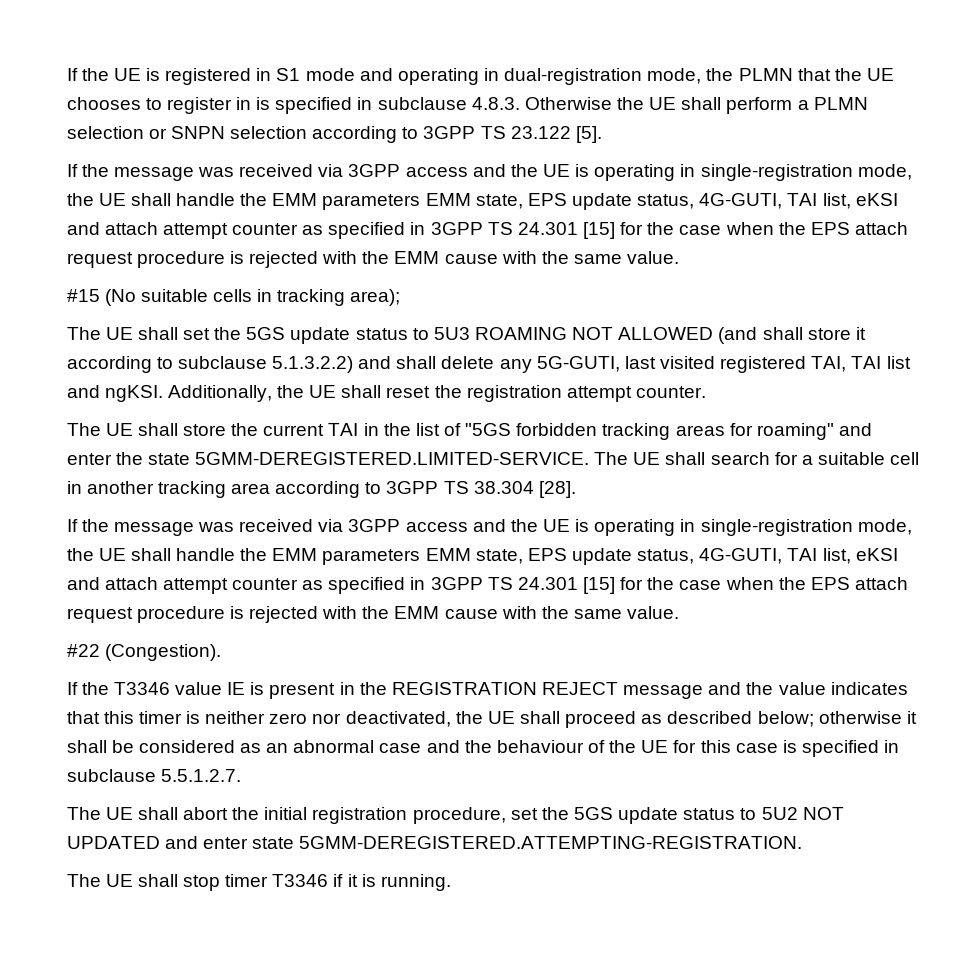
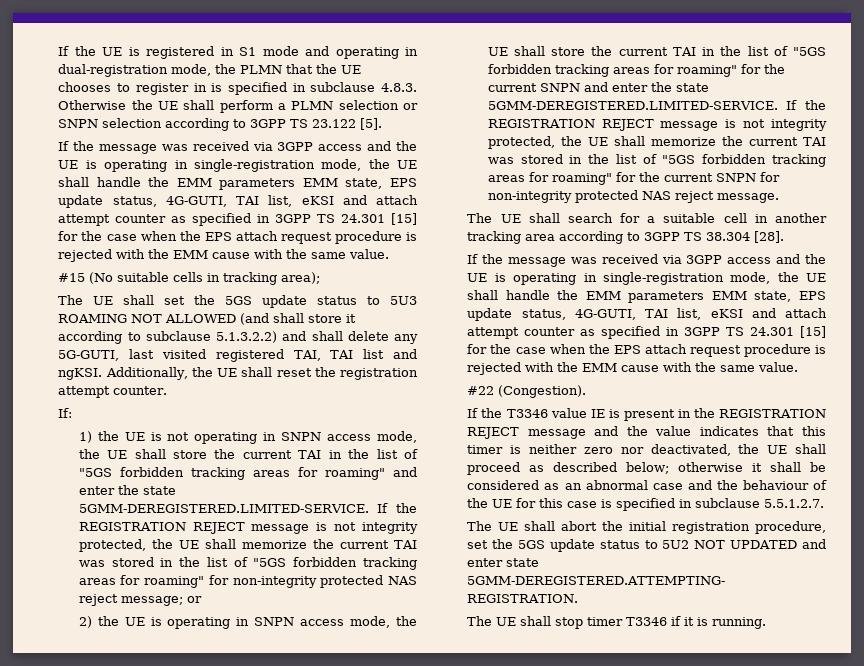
[66,423,101,436] The -> [58,408,73,418] [78,431,417,444] [78,449,100,459] If: // 1) the UE is not operating in SNPN access mode, the
(590, 458) none -> [377,503,417,513] [78,522,418,534] [78,539,417,552] [78,557,417,570] [78,575,417,588] [78,594,202,606] [78,616,417,629] [487,46,826,56] [487,64,785,77] [487,82,709,92] [487,100,826,110] [487,119,827,131] [487,136,826,149] [487,154,826,167] [487,172,780,185] [487,190,779,203] If the REGISTRATION REJECT message is not integrity protected, the UE shall memorize the current TAI was stored in the list of "5GS forbidden tracking areas for roaming" for non-integrity protected NAS reject message; or // 2) the UE is operating in SNPN access mode, the UE shall store the current TAI in the list of "5GS forbidden tracking areas for roaming" for the current SNPN and enter the state 5GMM-DEREGISTERED.LIMITED-SERVICE. If the REGISTRATION REJECT message is not integrity protected, the UE shall memorize the current TAI was stored in the list of "5GS forbidden tracking areas for roaming" for the current SNPN for non-integrity protected NAS reject message. //

